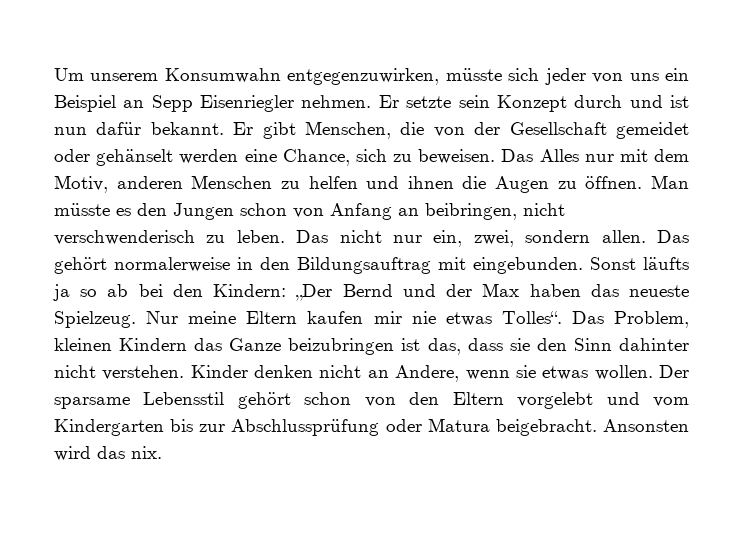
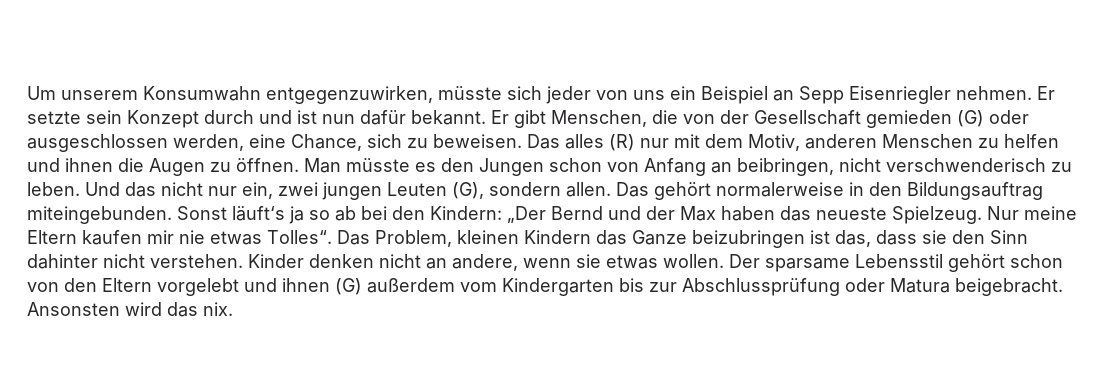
[615,122,689,139] [54,149,239,166] gemeidet oder gehänselt werden -> [866,110,1029,128] [27,134,244,152] gemieden (G) oder ausgeschlossen werden,
[539,149,579,162] Alles -> [565,134,635,151] alles (R)
[296,230,329,243] Das -> [85,182,156,197] Und das
[473,230,514,247] zwei, -> [278,182,484,200] zwei jungen Leuten (G),
[438,257,689,274] mit eingebunden. Sonst läufts -> [27,206,285,224] miteingebunden. Sonst läuft‘s
[395,365,460,382] Andere, -> [452,254,518,271] andere,
(640, 398) none -> [282,278,455,295] ihnen (G) außerdem

